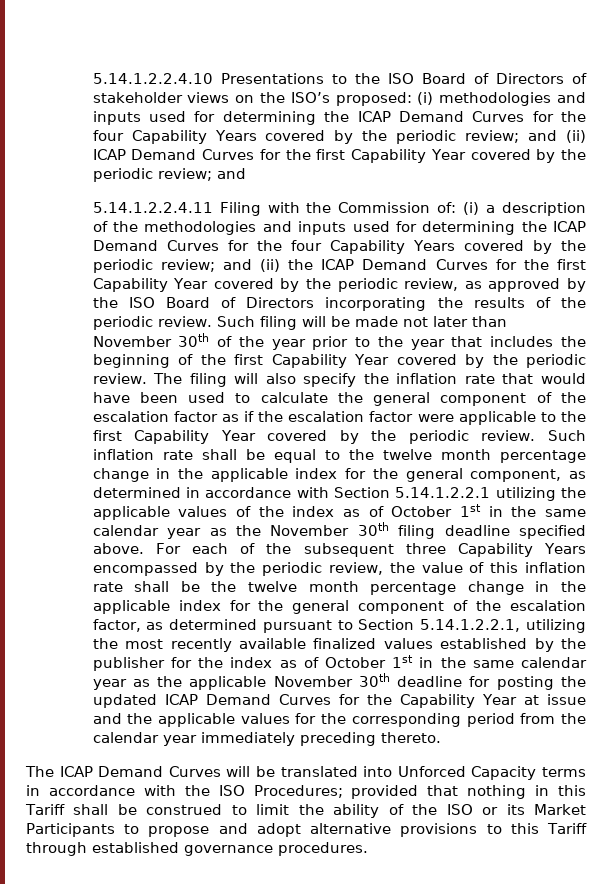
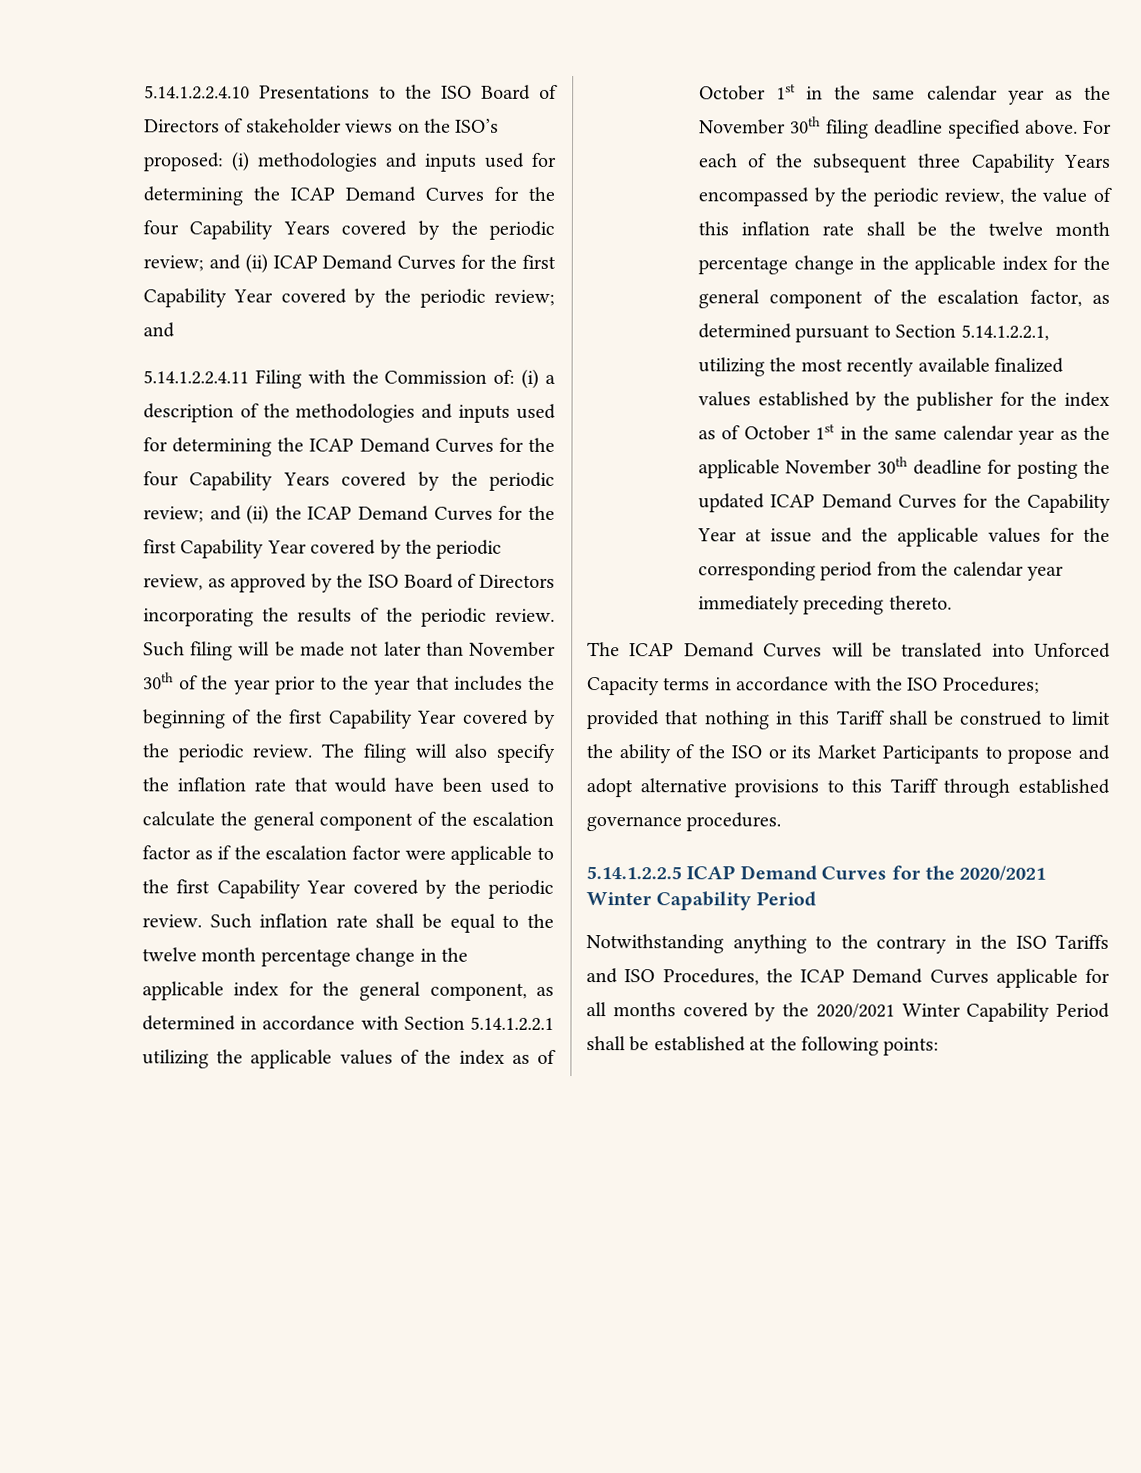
(368, 849) none -> [586,865,1047,881] [586,891,816,911] [586,934,1109,954] [586,968,1110,988] [586,1002,1110,1022] [586,1036,940,1056] // 5.14.1.2.2.5 ICAP Demand Curves for the 2020/2021 Winter Capability Period // Notwithstanding anything to the contrary in the ISO Tariffs and ISO Procedures, the ICAP Demand Curves applicable for all months covered by the 2020/2021 Winter Capability Period shall be established at the following points:

